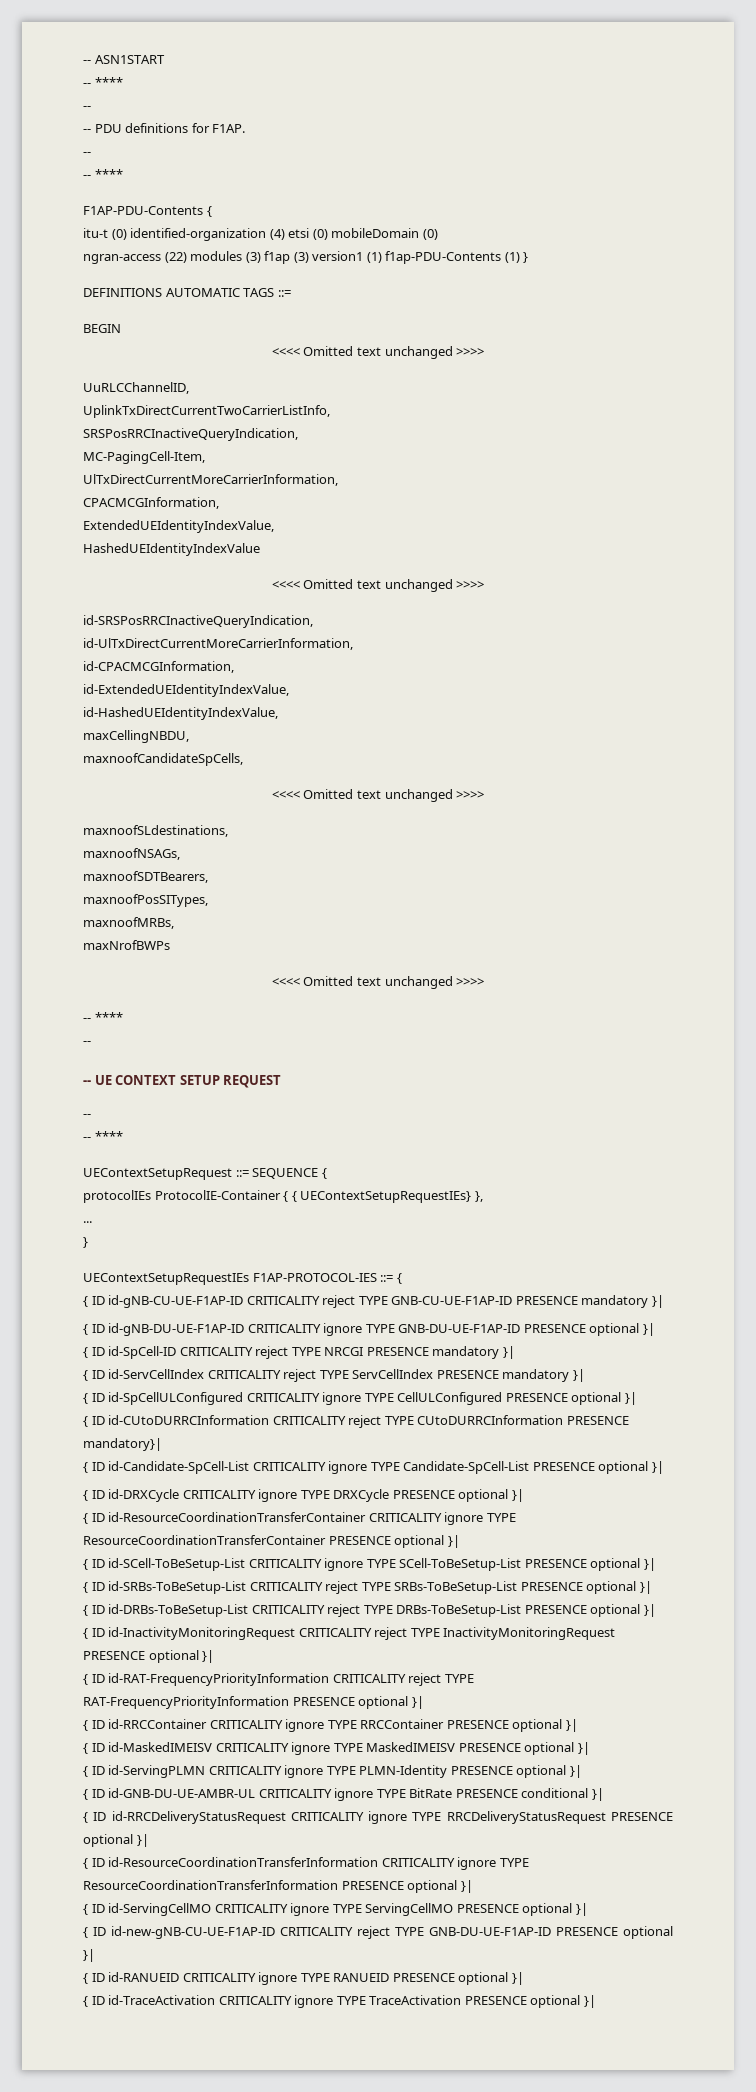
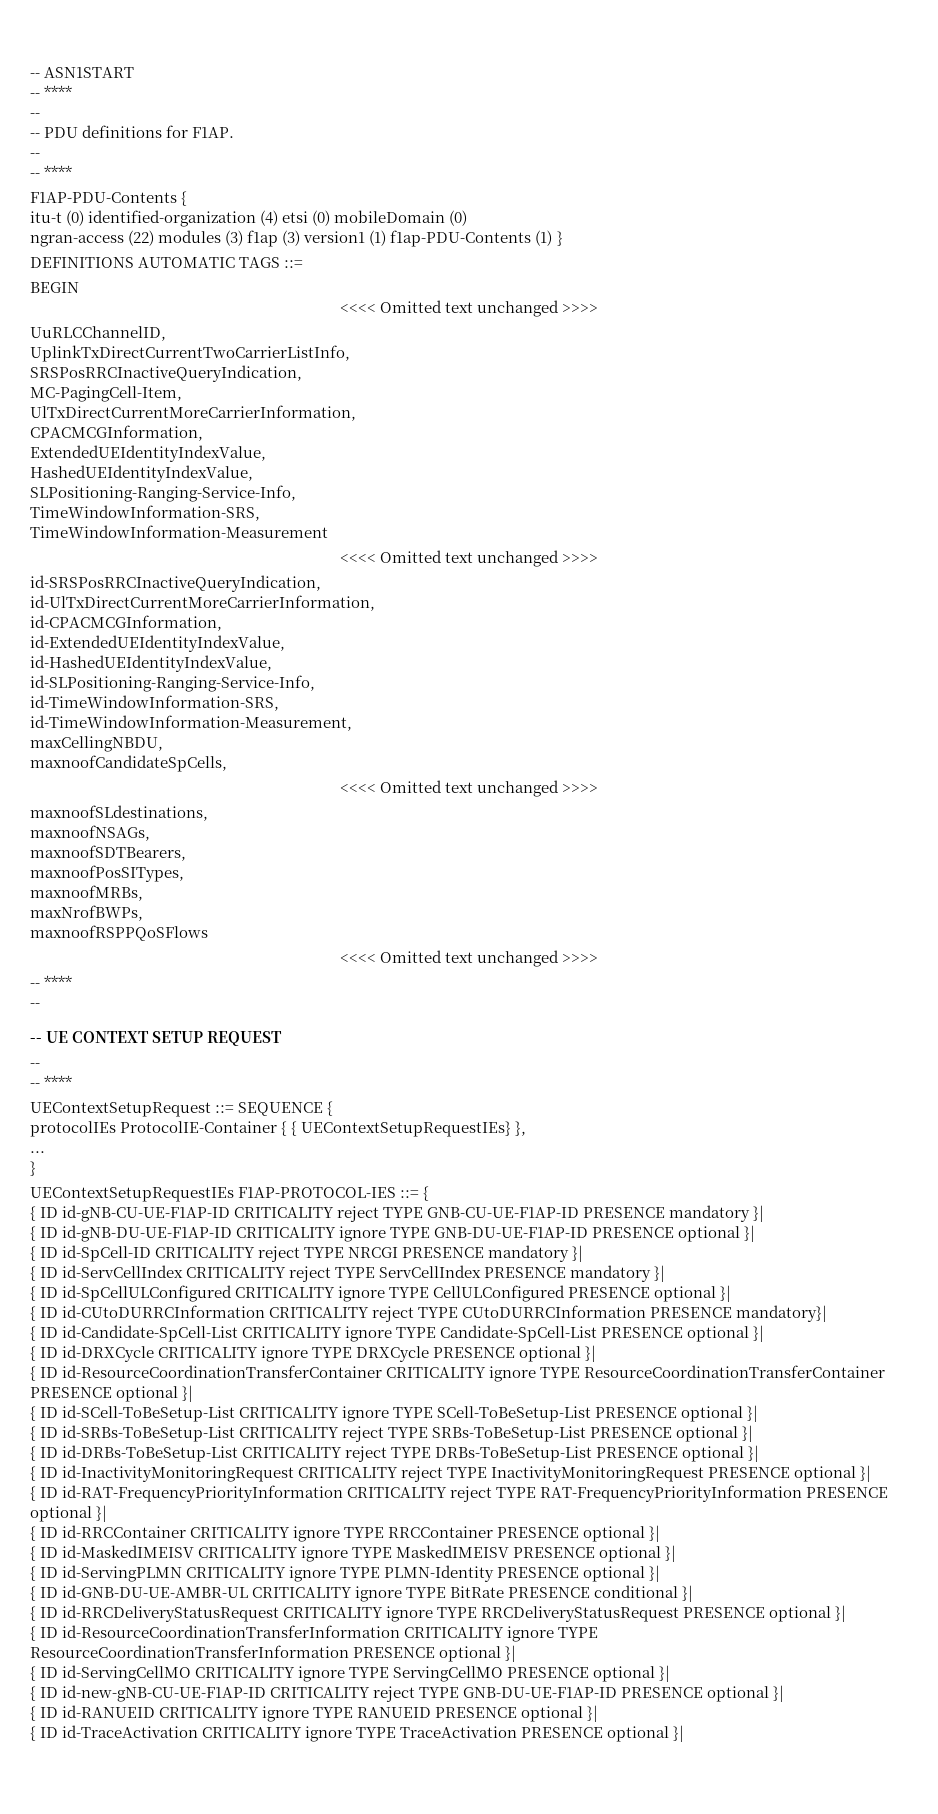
[83,543,260,556] HashedUEIdentityIndexValue -> [30,465,253,482] [30,485,296,502] [30,505,260,521] [30,525,328,538] HashedUEIdentityIndexValue, // SLPositioning-Ranging-Service-Info, // TimeWindowInformation-SRS, // TimeWindowInformation-Measurement
(278, 713) none -> [30,675,315,692] [30,695,279,711] [30,715,352,731] // id-SLPositioning-Ranging-Service-Info, // id-TimeWindowInformation-SRS, // id-TimeWindowInformation-Measurement,
[83,940,170,950] maxNrofBWPs -> [30,905,143,921] [30,925,208,941] maxNrofBWPs, // maxnoofRSPPQoSFlows

